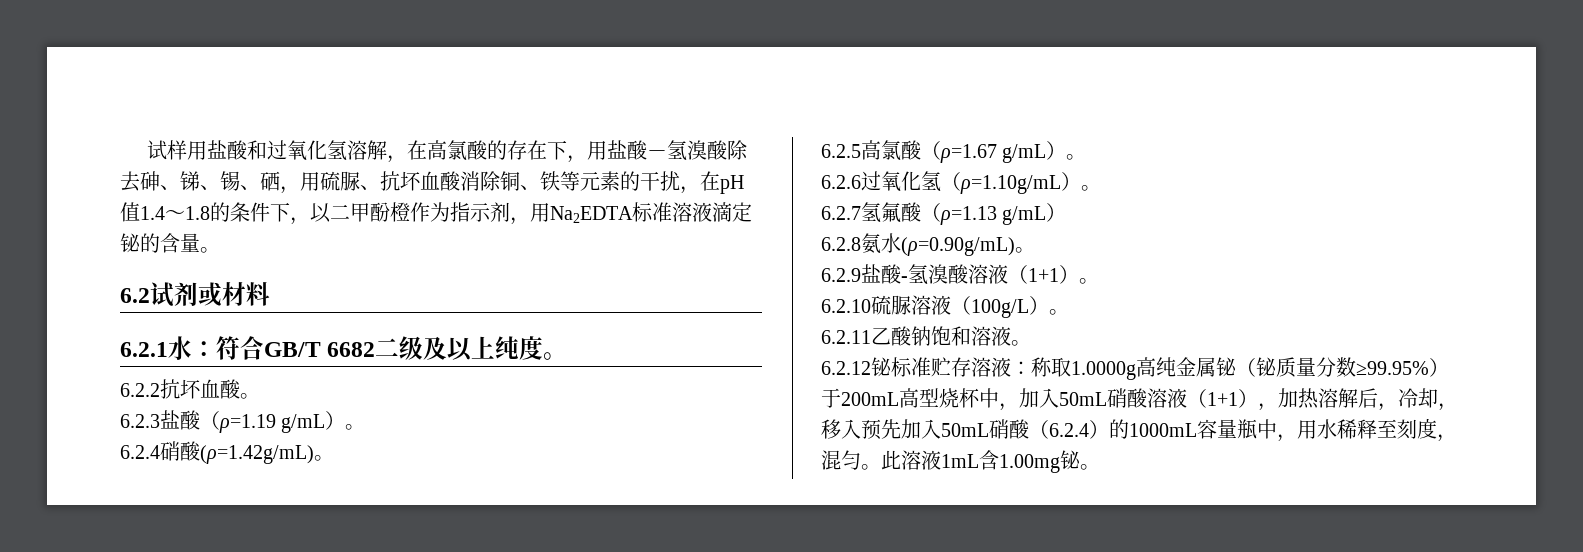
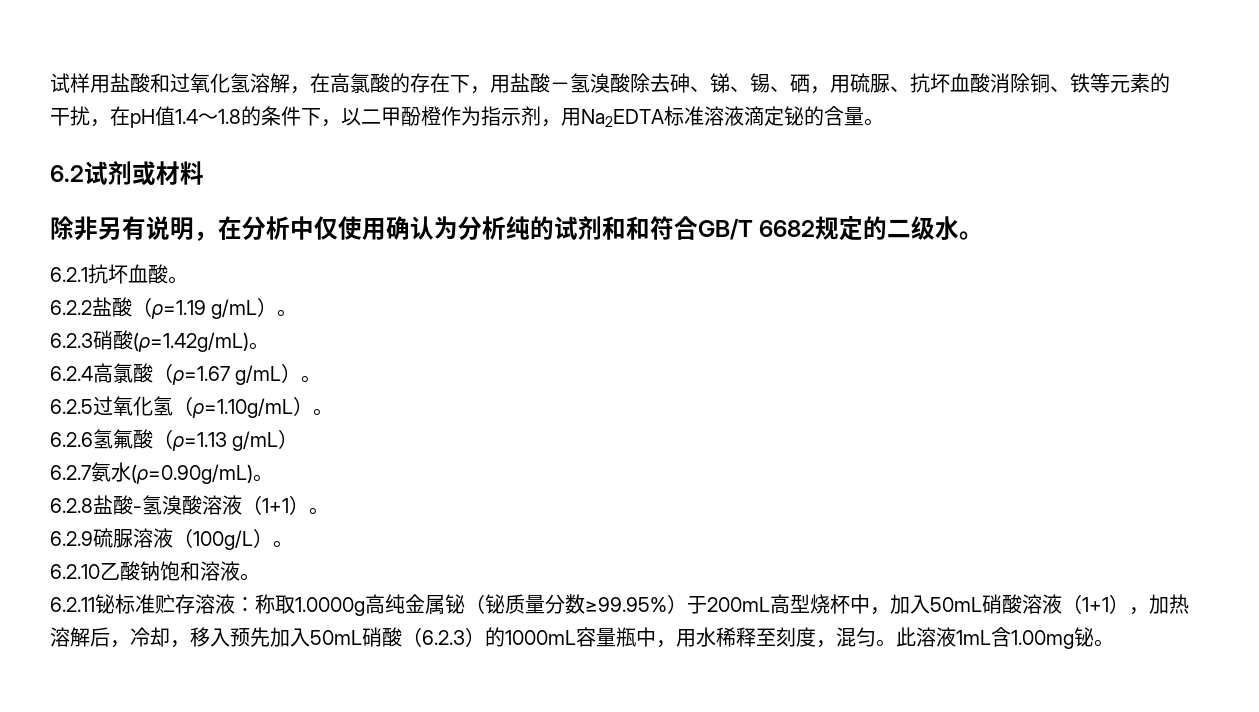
[120,336,568,361] [120,383,160,397] 6.2.1水：符合GB/T 6682二级及以上纯度。 // 6.2.2 -> [50,216,984,241] [50,267,88,282] 除非另有说明，在分析中仅使用确认为分析纯的试剂和和符合GB/T 6682规定的二级水。 // 6.2.1
[120,414,160,428] 6.2.3 -> [50,300,92,315] 6.2.2
[120,445,160,459] 6.2.4 -> [50,333,93,348] 6.2.3
[821,144,861,158] 6.2.5 -> [50,366,93,381] 6.2.4
[821,175,861,189] 6.2.6 -> [50,399,93,414] 6.2.5
[821,206,861,220] 6.2.7 -> [50,432,93,447] 6.2.6
[821,237,861,251] 6.2.8 -> [50,465,91,480] 6.2.7
[821,268,861,282] 6.2.9 -> [50,498,93,513] 6.2.8
[821,299,871,313] 6.2.10 -> [50,531,93,546] 6.2.9
[821,330,871,344] 6.2.11 -> [50,564,100,579] 6.2.10
[821,361,871,375] 6.2.12 -> [50,597,95,612] 6.2.11
[1049,423,1089,437] 6.2.4 -> [422,630,465,645] 6.2.3

